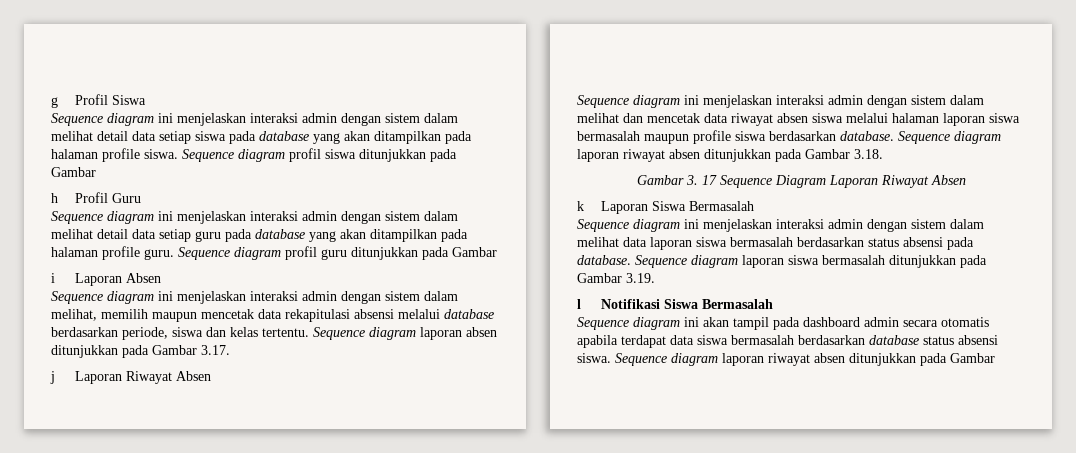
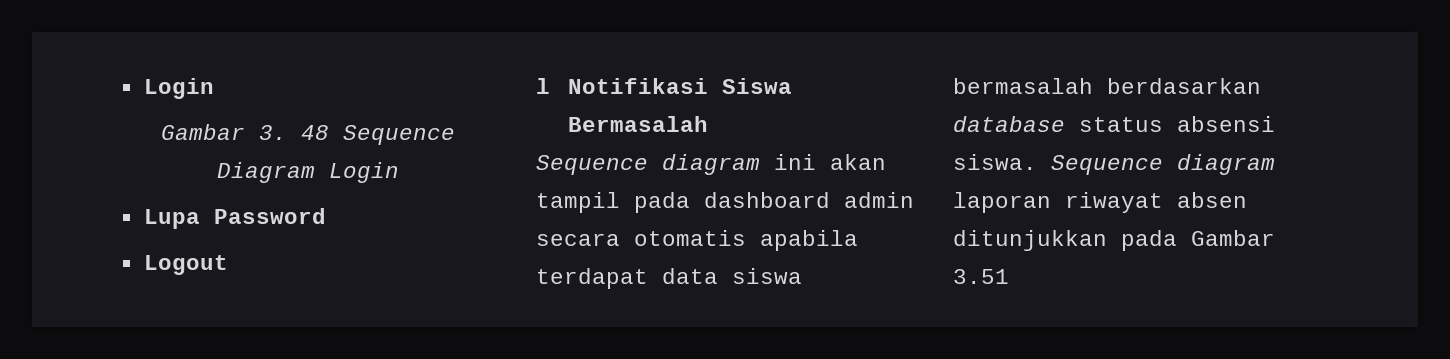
[51,94,147,108] [51,113,458,126] [51,131,472,144] [51,148,457,162] [51,167,96,177] [51,192,142,203] [51,211,458,224] [51,229,468,242] [51,246,497,260] [51,273,162,286] [51,291,458,304] [51,309,494,322] [51,327,497,340] [51,345,230,358] [50,371,212,384] [577,95,984,108] [577,113,1020,126] [577,130,1001,144] [577,149,883,162] g Profil Siswa // Sequence diagram ini menjelaskan interaksi admin dengan sistem dalam melihat detail data setiap siswa pada database yang akan ditampilkan pada halaman profile siswa. Sequence diagram profil siswa ditunjukkan pada Gambar // h Profil Guru // Sequence diagram ini menjelaskan interaksi admin dengan sistem dalam melihat detail data setiap guru pada database yang akan ditampilkan pada halaman profile guru. Sequence diagram profil guru ditunjukkan pada Gambar // i Laporan Absen // Sequence diagram ini menjelaskan interaksi admin dengan sistem dalam melihat, memilih maupun mencetak data rekapitulasi absensi melalui database berdasarkan periode, siswa dan kelas tertentu. Sequence diagram laporan absen ditunjukkan pada Gambar 3.17. // j Laporan Riwayat Absen // Sequence diagram ini menjelaskan interaksi admin dengan sistem dalam melihat dan mencetak data riwayat absen siswa melalui halaman laporan siswa bermasalah maupun profile siswa berdasarkan database. Sequence diagram laporan riwayat absen ditunjukkan pada Gambar 3.18. -> [143,78,214,99] Login
[701,175,717,185] 17 -> [301,125,329,140] 48
[828,175,966,188] [577,201,755,214] [577,219,984,232] [577,237,974,250] [577,255,987,268] [577,273,655,283] Laporan Riwayat Absen // k Laporan Siswa Bermasalah // Sequence diagram ini menjelaskan interaksi admin dengan sistem dalam melihat data laporan siswa bermasalah berdasarkan status absensi pada database. Sequence diagram laporan siswa bermasalah ditunjukkan pada Gambar 3.19. -> [329,162,399,183] [143,208,326,229] [143,255,228,275] Login // Lupa Password // Logout
(995, 358) none -> [953,269,1009,284] 3.51

